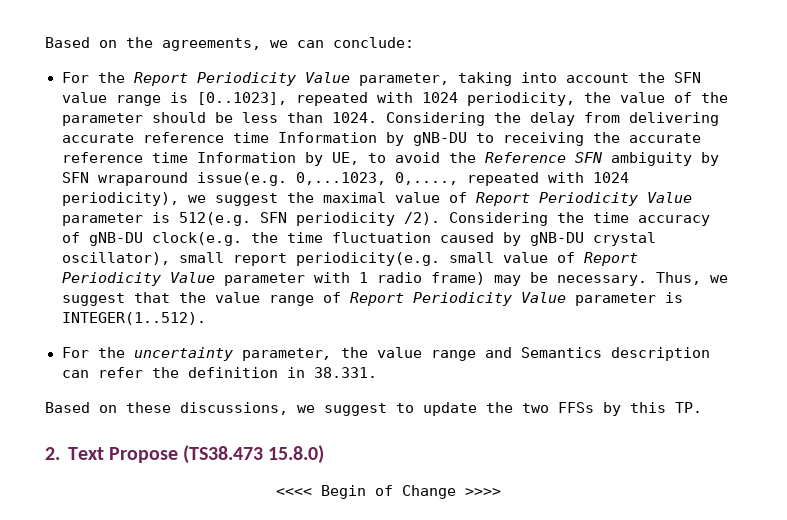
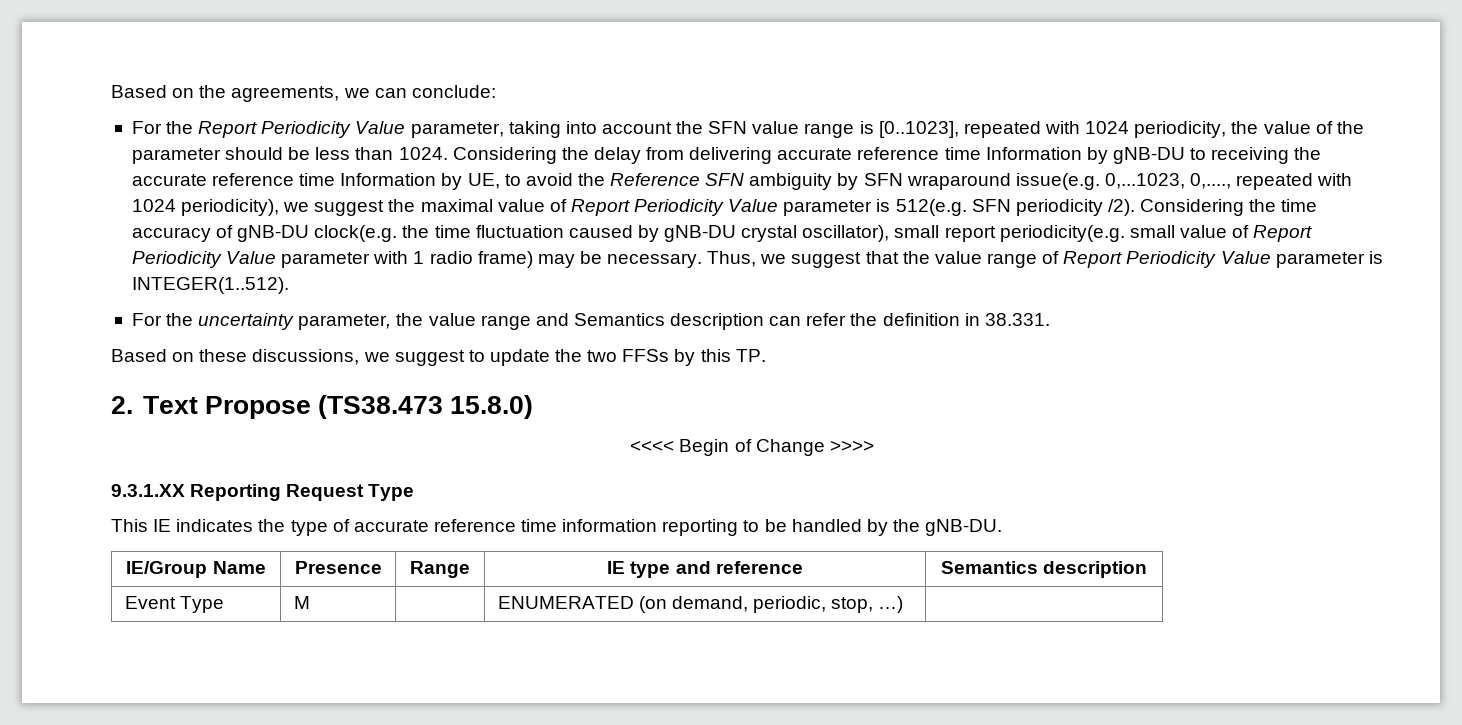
(501, 492) none -> [111,484,415,501] [111,519,1003,536] [126,561,266,578] [294,561,382,574] [410,561,470,578] [607,561,803,578] [940,561,1148,578] [124,596,224,613] [293,596,310,609] [497,596,904,613] // 9.3.1.XX Reporting Request Type // This IE indicates the type of accurate reference time information reporting to be handled by the gNB-DU. // IE/Group Name | Presence | Range | IE type and reference | Semantics description // Event Type | M | | ENUMERATED (on demand, periodic, stop, …) |

